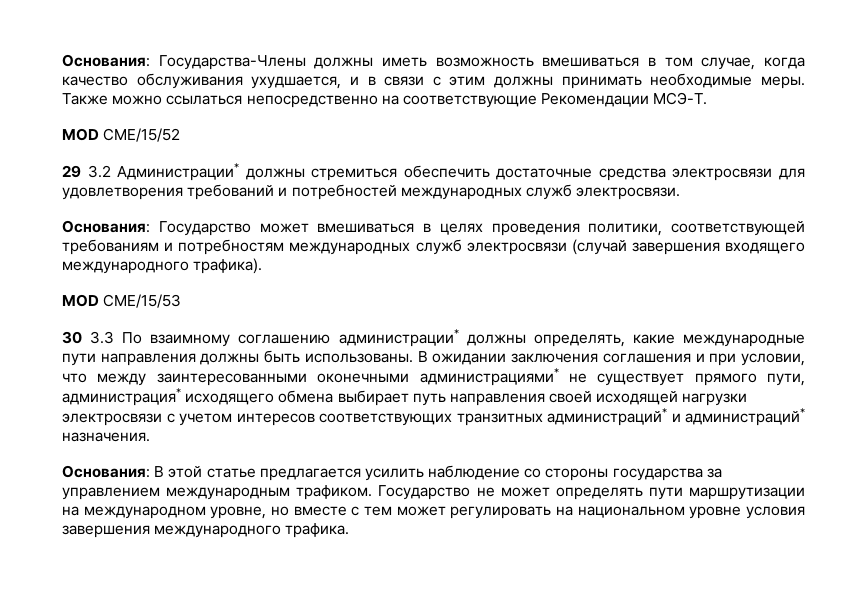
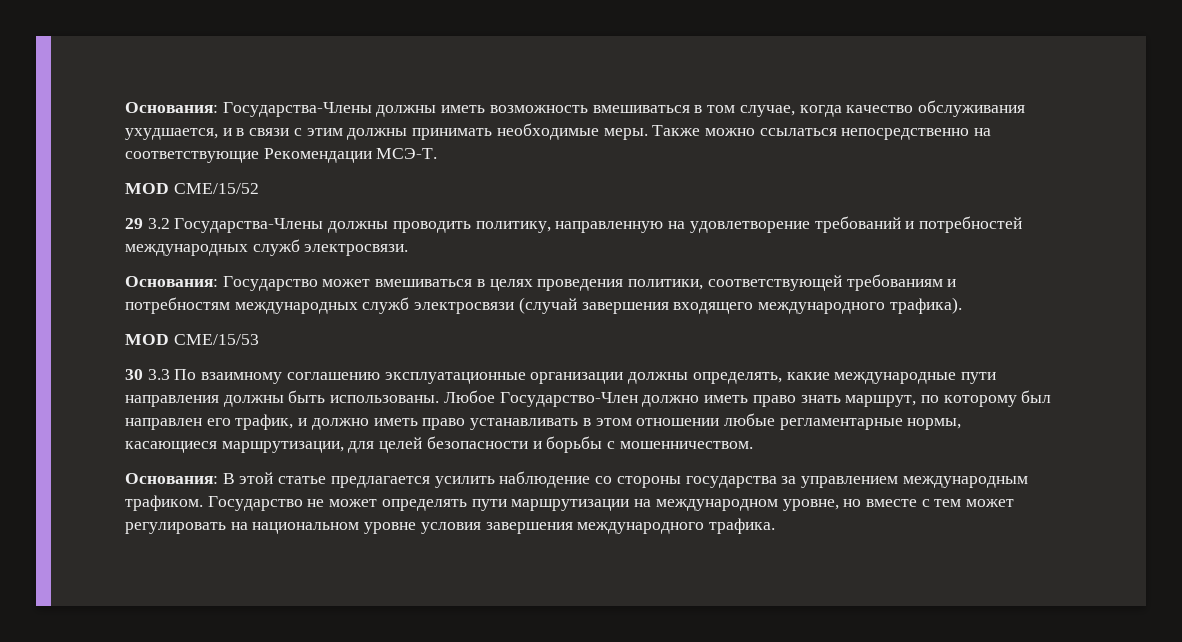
[117,163,805,181] [62,187,183,200] Администрации* должны стремиться обеспечить достаточные средства электросвязи для удовлетворения -> [174,218,810,233] Государства-Члены должны проводить политику, направленную на удовлетворение
[338,329,459,347] администрации* -> [384,372,624,384] эксплуатационные организации
[417,351,806,366] [62,368,805,386] [62,388,748,406] [62,408,805,426] [62,432,150,442] В ожидании заключения соглашения и при условии, что между заинтересованными оконечными администрациями* не существует прямого пути, администрация* исходящего обмена выбирает путь направления своей исходящей нагрузки электросвязи с учетом интересов соответствующих транзитных администраций* и администраций* назначения. -> [443,390,1052,407] [125,413,962,430] [125,436,753,453] Любое Государство-Член должно иметь право знать маршрут, по которому был направлен его трафик, и должно иметь право устанавливать в этом отношении любые регламентарные нормы, касающиеся маршрутизации, для целей безопасности и борьбы с мошенничеством.

